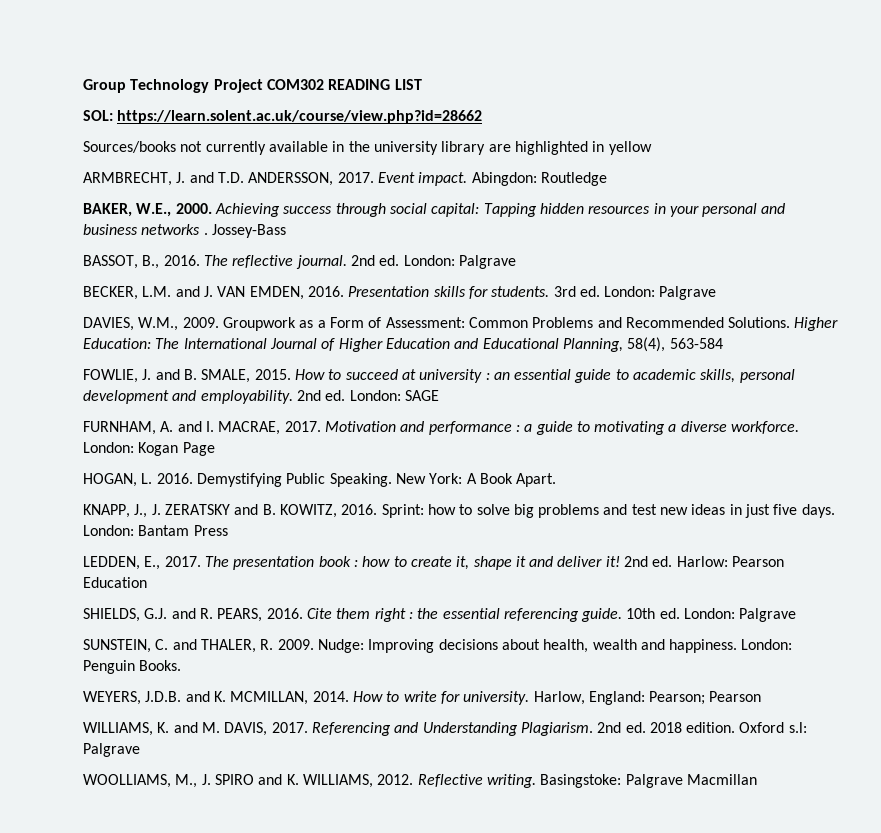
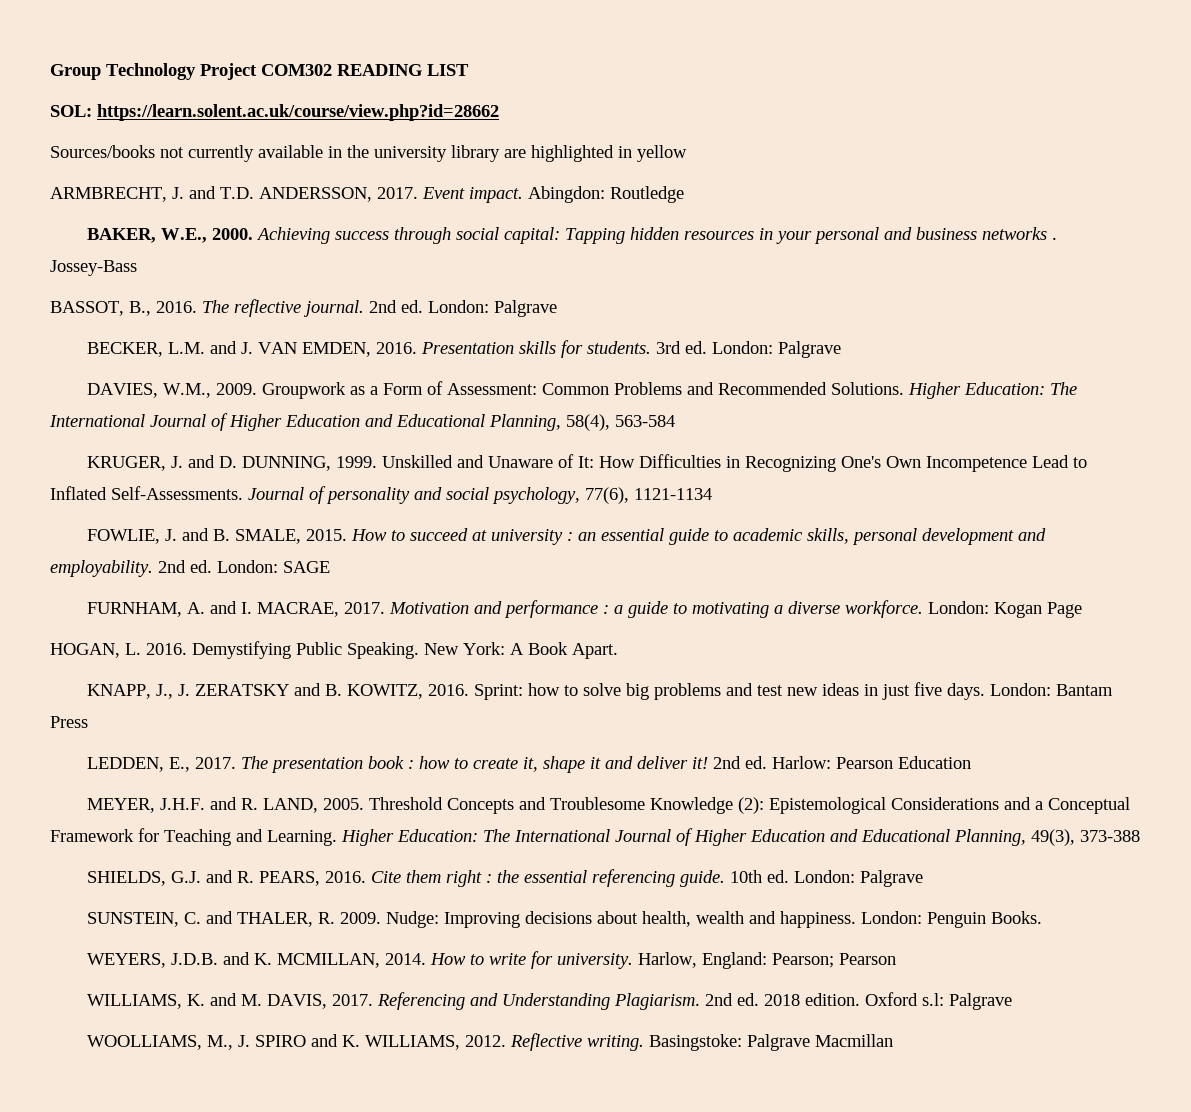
(723, 343) none -> [87,454,1088,472] [50,486,712,504] // KRUGER, J. and D. DUNNING, 1999. Unskilled and Unaware of It: How Difficulties in Recognizing One's Own Incompetence Lead to Inflated Self-Assessments. Journal of personality and social psychology, 77(6), 1121-1134
(147, 582) none -> [87,797,1131,814] [50,828,1140,846] // MEYER, J.H.F. and R. LAND, 2005. Threshold Concepts and Troublesome Knowledge (2): Epistemological Considerations and a Conceptual Framework for Teaching and Learning. Higher Education: The International Journal of Higher Education and Educational Planning, 49(3), 373-388

